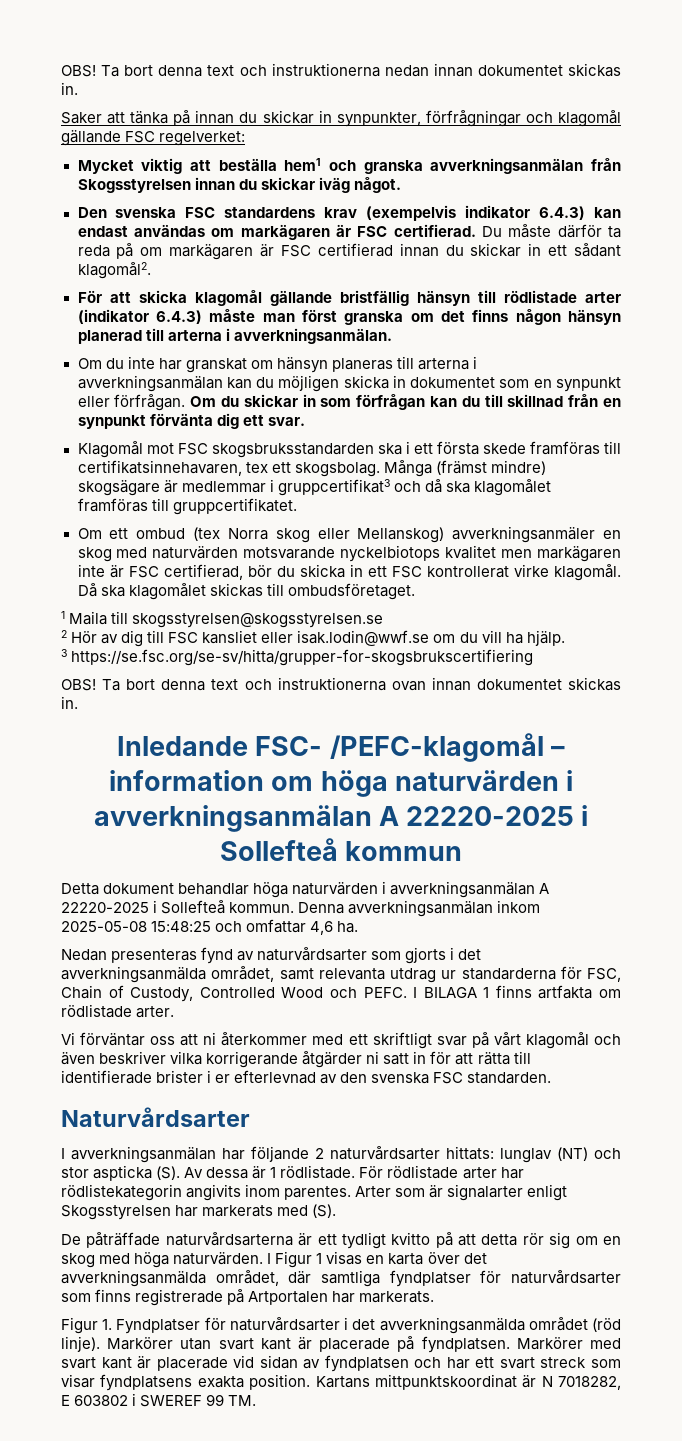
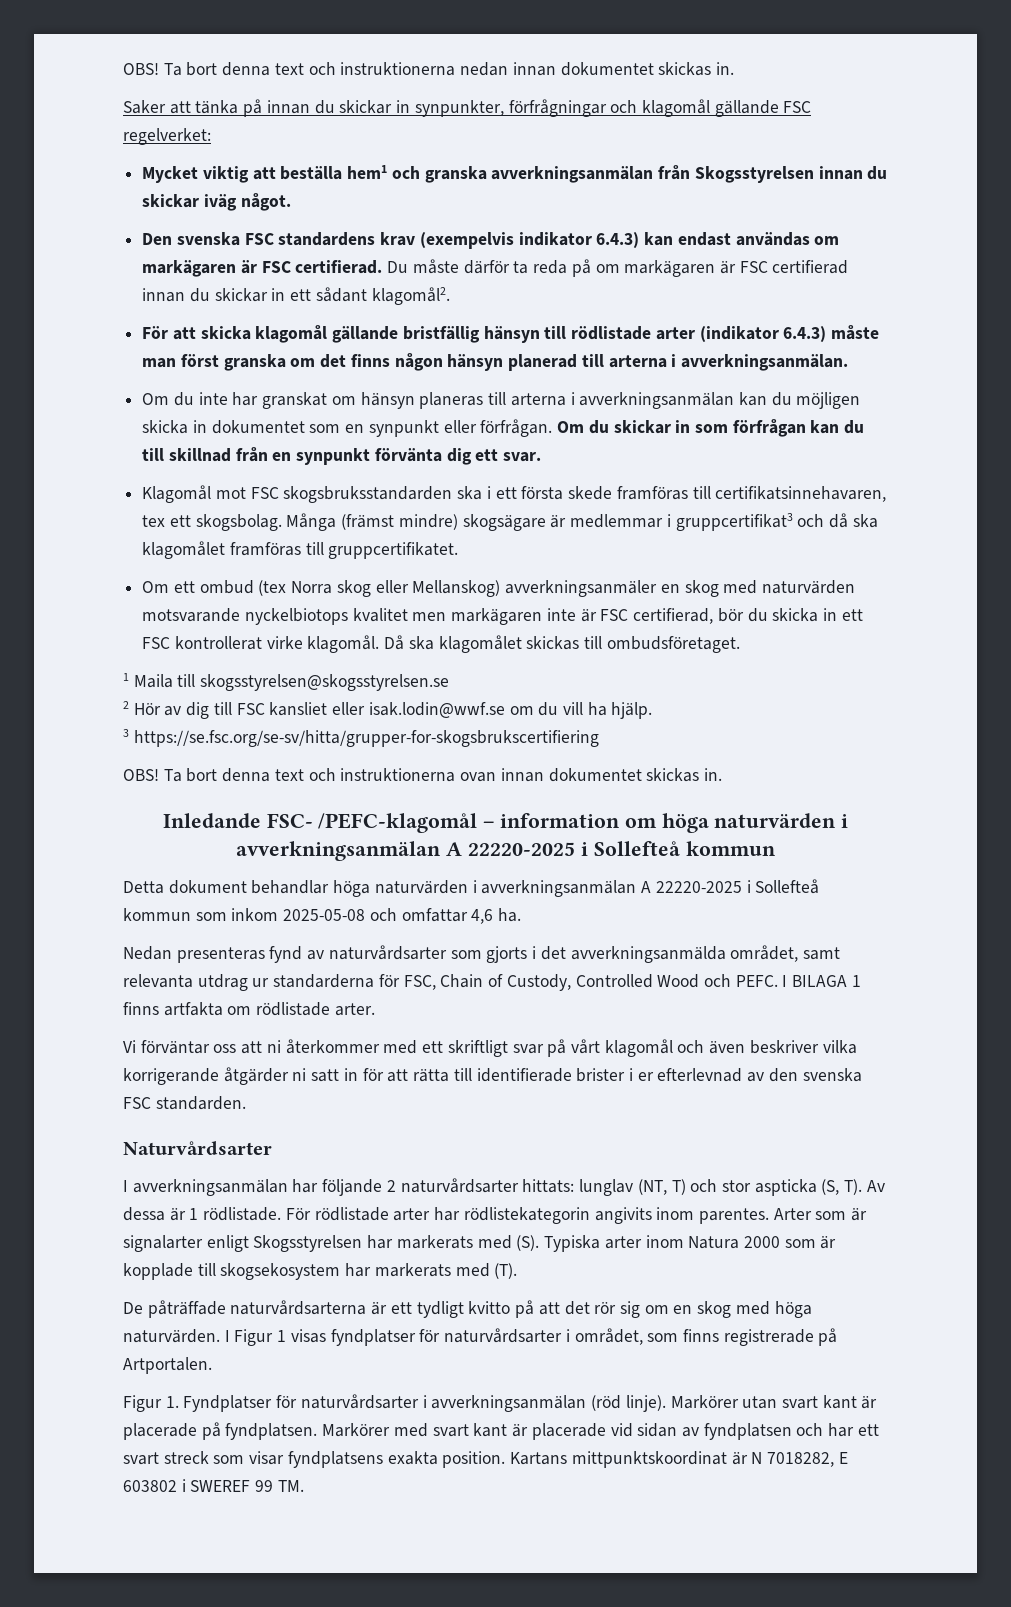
[229,900,494,917] kommun. Denna avverkningsanmälan -> [123,908,227,921] kommun som
[151,921,212,932] 15:48:25 -> (366, 915) none
[557,1147,588,1161] (NT) -> [637,1179,686,1195] (NT, T)
[156,1166,181,1180] (S). -> [821,1179,863,1195] (S, T).
(337, 1211) none -> [544,1235,837,1252] [123,1263,518,1280] Typiska arter inom Natura 2000 som är kopplade till skogsekosystem har markerats med (T).
[481,1234,518,1246] detta -> [564,1301,590,1315] det
[366,1252,487,1265] [61,1270,381,1287] en karta över det avverkningsanmälda området, där samtliga -> (326, 1336) none
(622, 1277) none -> [565,1328,643,1345] i området,
[248,1291,435,1305] Artportalen har markerats. -> [123,1357,212,1374] Artportalen.
[352,1317,588,1334] det avverkningsanmälda området -> [431,1395,587,1412] avverkningsanmälan

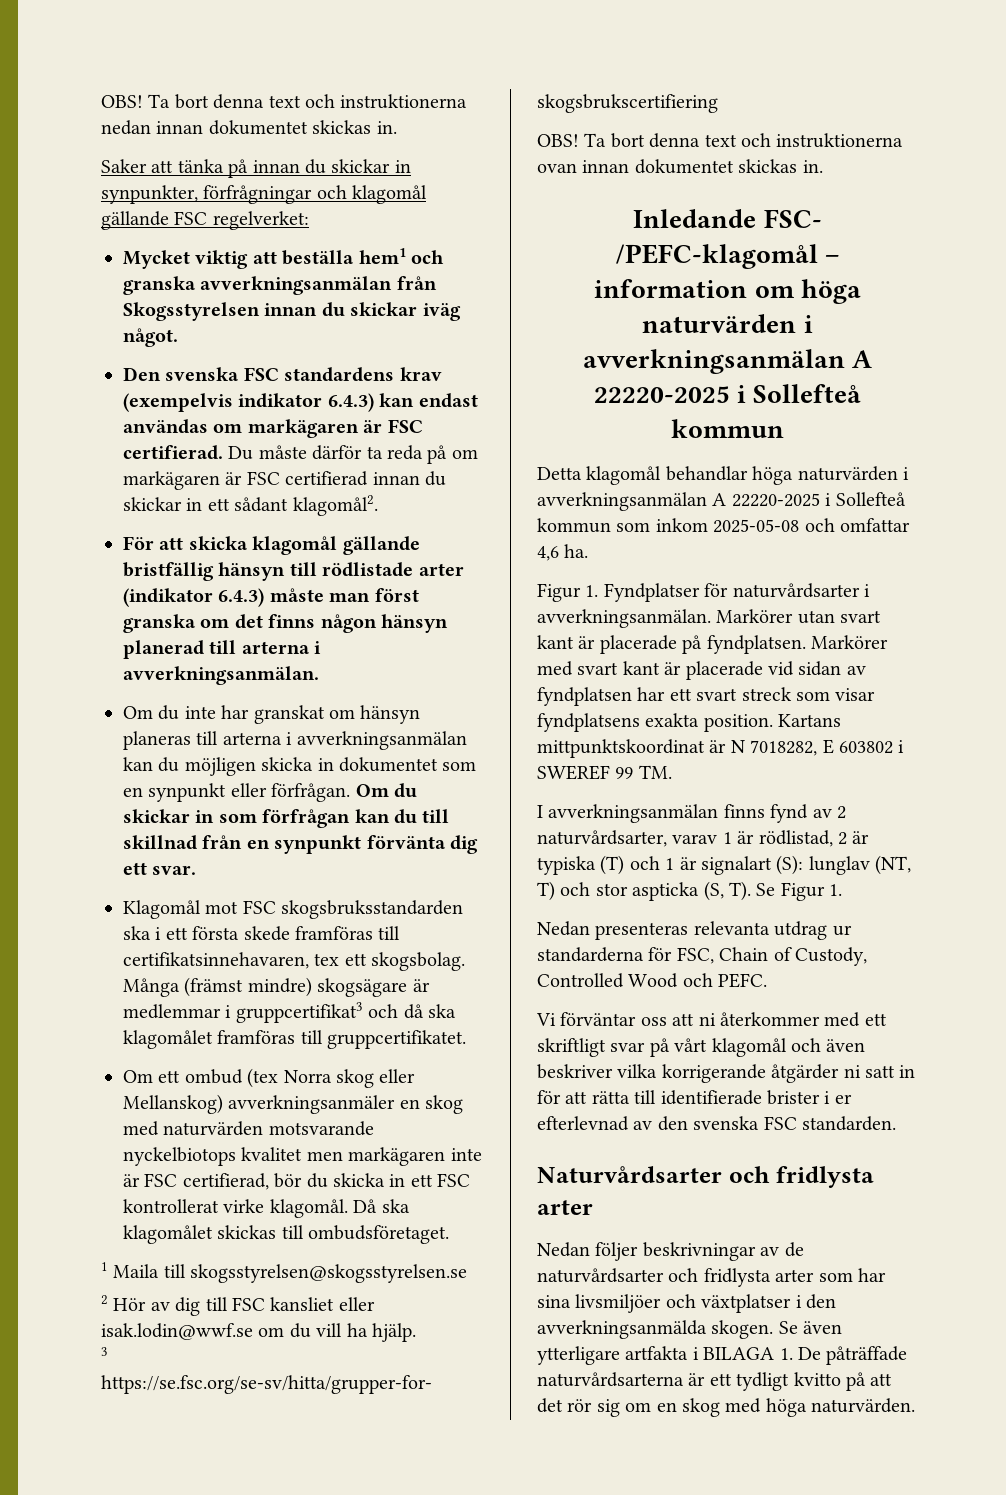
[168,880,247,894] dokument -> [586,466,662,485] klagomål
[123,945,840,963] Nedan presenteras fynd av naturvårdsarter som gjorts i det avverkningsanmälda området, samt -> [537,583,870,602] [537,609,882,628] [537,635,888,654] [537,661,866,680] [537,687,876,706] [537,713,842,732] [537,739,905,758] [537,765,672,780] [537,804,846,823] [537,830,870,847] [537,855,912,875] [537,881,843,901] [537,921,689,940] Figur 1. Fyndplatser för naturvårdsarter i avverkningsanmälan. Markörer utan svart kant är placerade på fyndplatsen. Markörer med svart kant är placerade vid sidan av fyndplatsen har ett svart streck som visar fyndplatsens exakta position. Kartans mittpunktskoordinat är N 7018282, E 603802 i SWEREF 99 TM. // I avverkningsanmälan finns fynd av 2 naturvårdsarter, varav 1 är rödlistad, 2 är typiska (T) och 1 är signalart (S): lunglav (NT, T) och stor aspticka (S, T). Se Figur 1. // Nedan presenteras
[782,975,861,987] [123,1002,375,1016] I BILAGA 1 finns artfakta om rödlistade arter. -> (768, 980) none
[123,1178,885,1196] [123,1207,868,1224] [123,1235,837,1252] [123,1263,518,1280] // I avverkningsanmälan har följande 2 naturvårdsarter hittats: lunglav (NT, T) och stor aspticka (S, T). Av dessa är 1 rödlistade. För rödlistade arter har rödlistekategorin angivits inom parentes. Arter som är signalarter enligt Skogsstyrelsen har markerats med (S). Typiska arter inom Natura 2000 som är kopplade till skogsekosystem har markerats med (T). // -> [728,1166,874,1188] [537,1200,593,1215] [537,1242,804,1261] [537,1268,886,1287] [537,1294,836,1313] [537,1320,843,1339] [537,1346,793,1365] och fridlysta arter // Nedan följer beskrivningar av de naturvårdsarter och fridlysta arter som har sina livsmiljöer och växtplatser i den avverkningsanmälda skogen. Se även ytterligare artfakta i BILAGA 1.
[224,1328,838,1346] [123,1357,212,1374] [123,1394,878,1412] [123,1422,879,1440] [123,1451,848,1468] [123,1479,304,1492] I Figur 1 visas fyndplatser för naturvårdsarter i området, som finns registrerade på Artportalen. // Figur 1. Fyndplatser för naturvårdsarter i avverkningsanmälan (röd linje). Markörer utan svart kant är placerade på fyndplatsen. Markörer med svart kant är placerade vid sidan av fyndplatsen och har ett svart streck som visar fyndplatsens exakta position. Kartans mittpunktskoordinat är N 7018282, E 603802 i SWEREF 99 TM. -> (916, 1405) none

